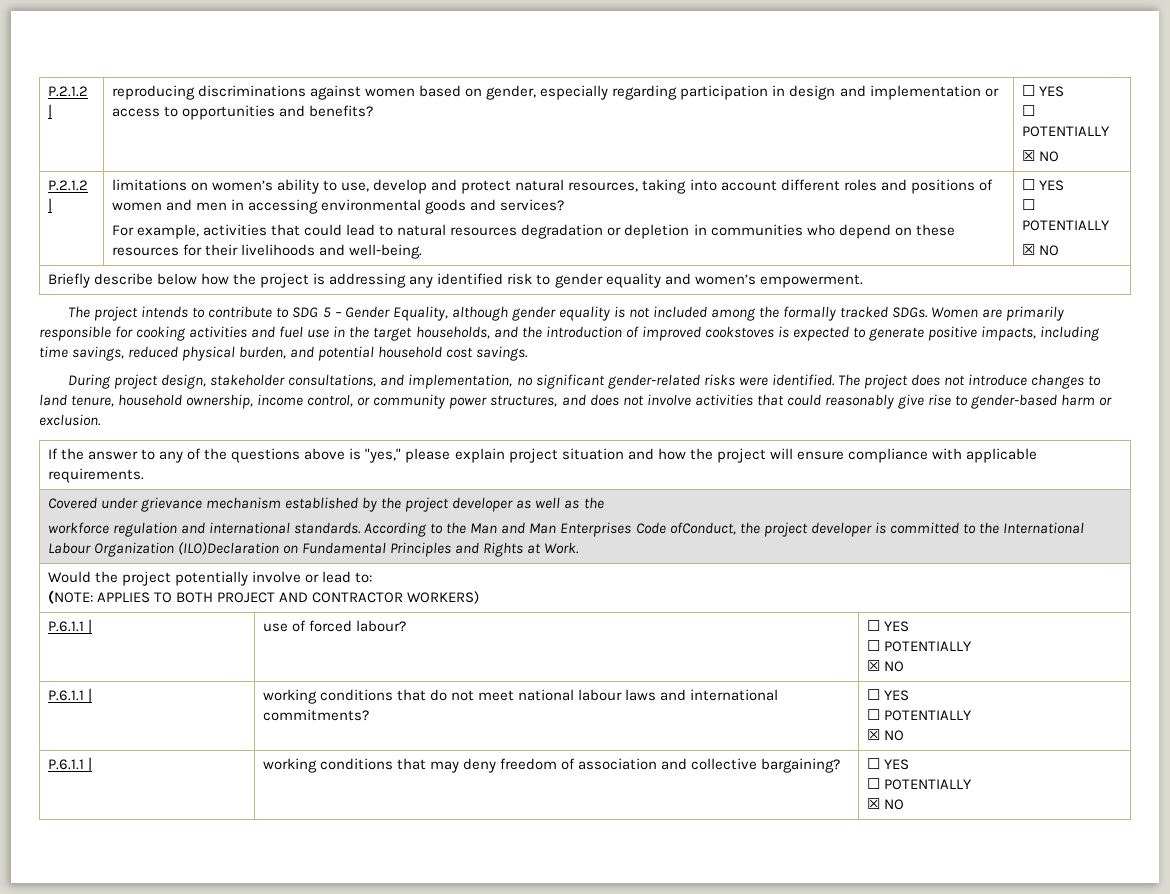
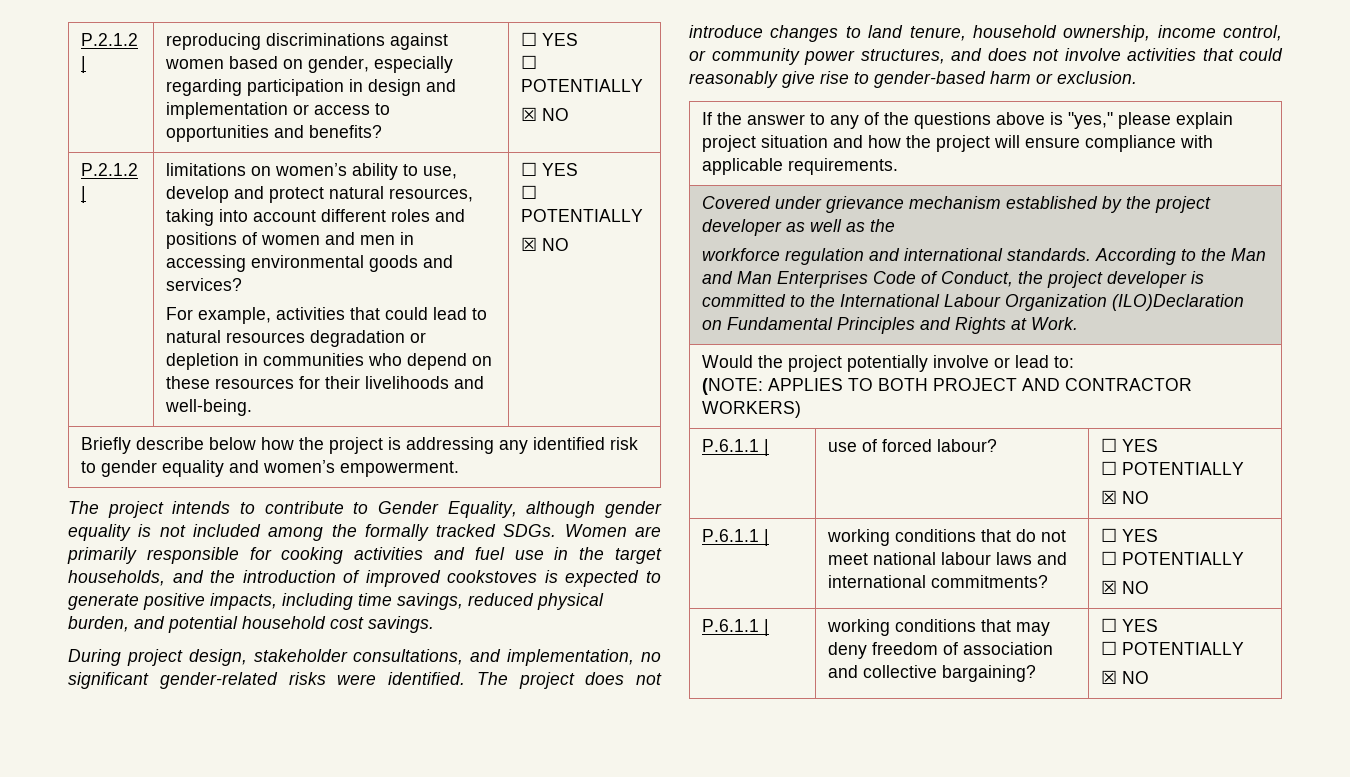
[292,307,342,318] SDG 5 – -> (369, 508) none
[669,522,736,535] ofConduct, -> [921,271,1014,287] of Conduct,

